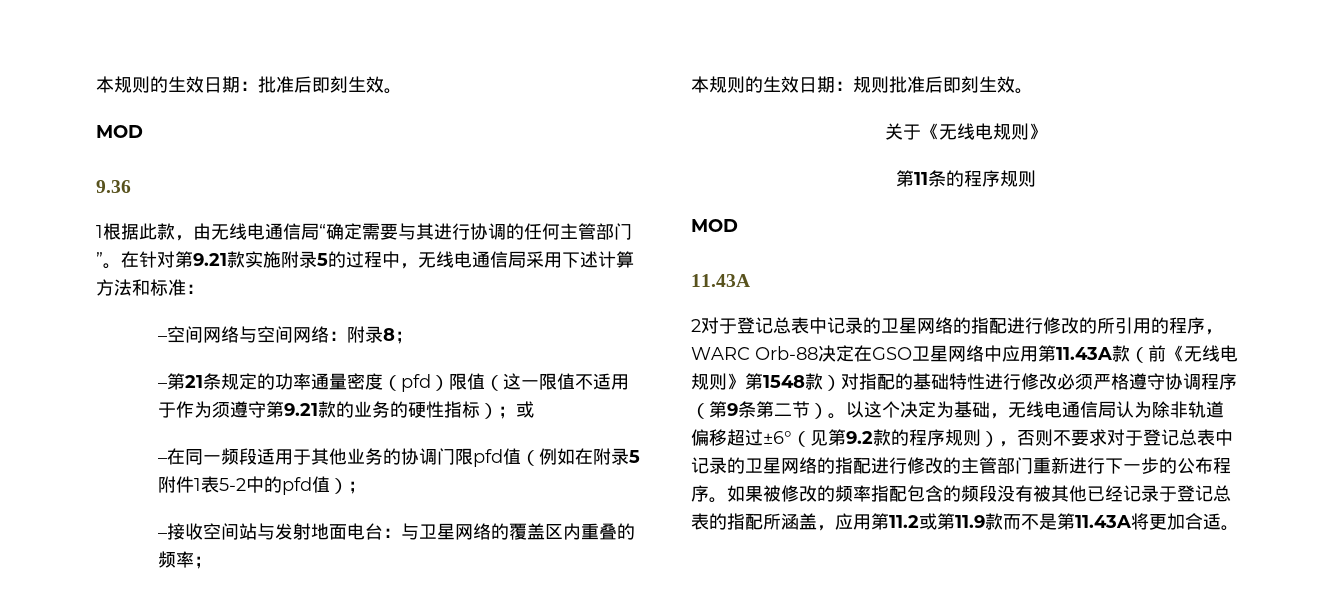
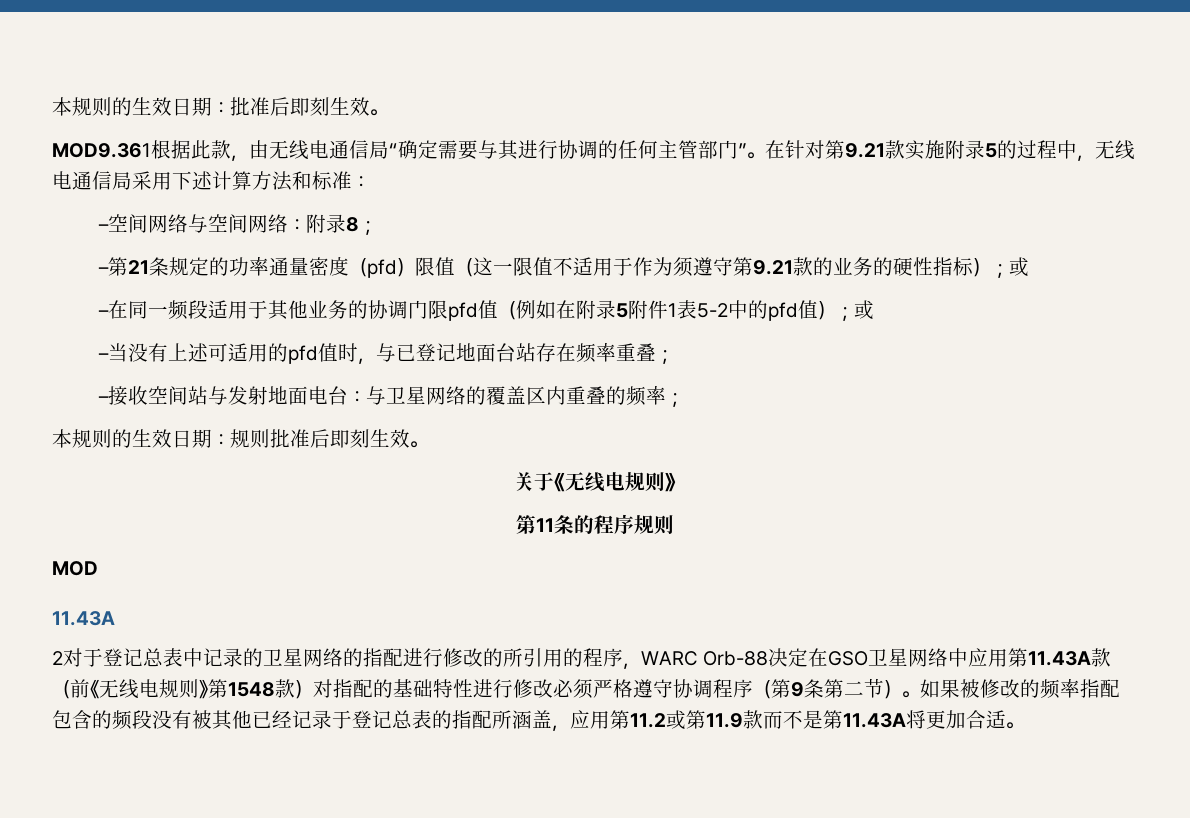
[96,125,143,138] [96,180,131,193] [96,225,103,238] MOD // 9.36 // 1 -> [52,143,151,158] MOD9.361
(366, 487) none -> [854,300,875,320] [98,343,675,364] 或 // –当没有上述可适用的pfd值时，与已登记地面台站存在频率重叠；
[846,401,1224,419] [691,429,1233,447] [691,457,1231,474] [691,485,727,503] 以这个决定为基础，无线电通信局认为除非轨道偏移超过±6°（见第9.2款的程序规则），否则不要求对于登记总表中记录的卫星网络的指配进行修改的主管部门重新进行下一步的公布程序。 -> (920, 694) none

